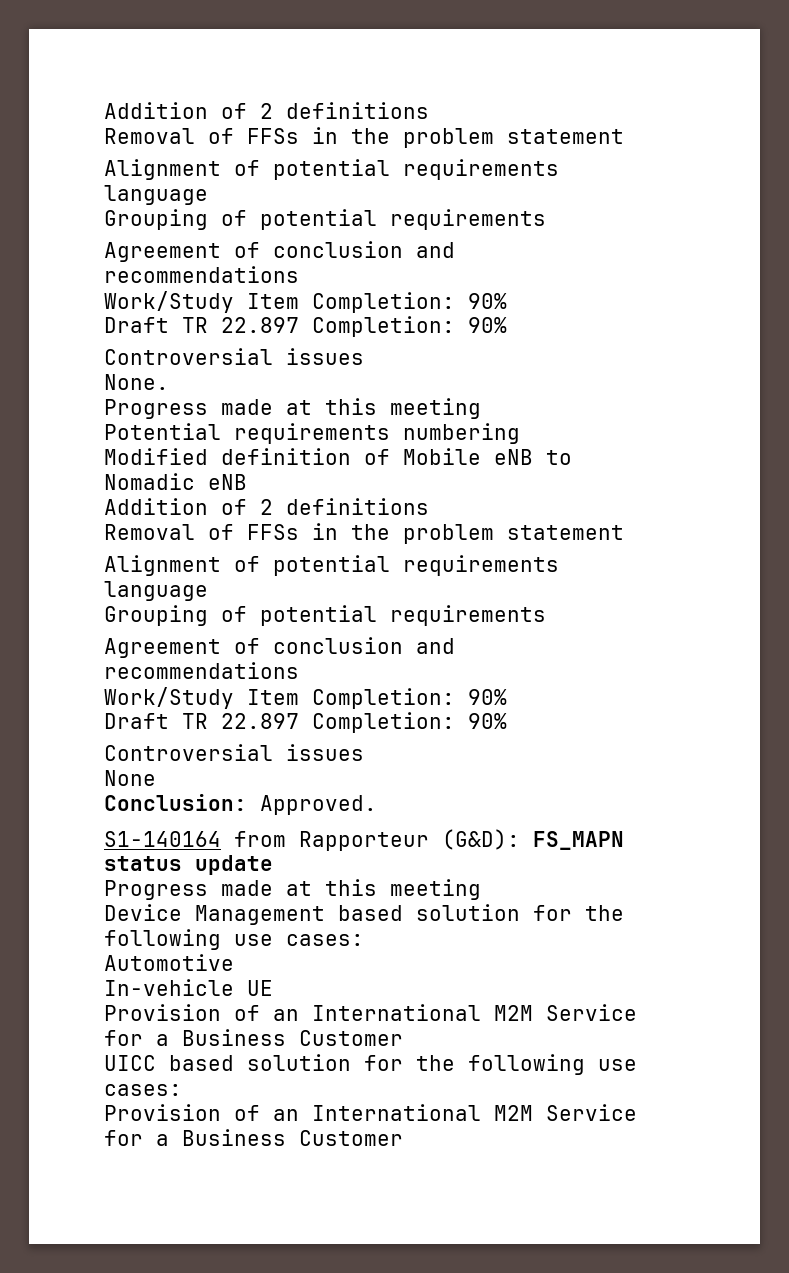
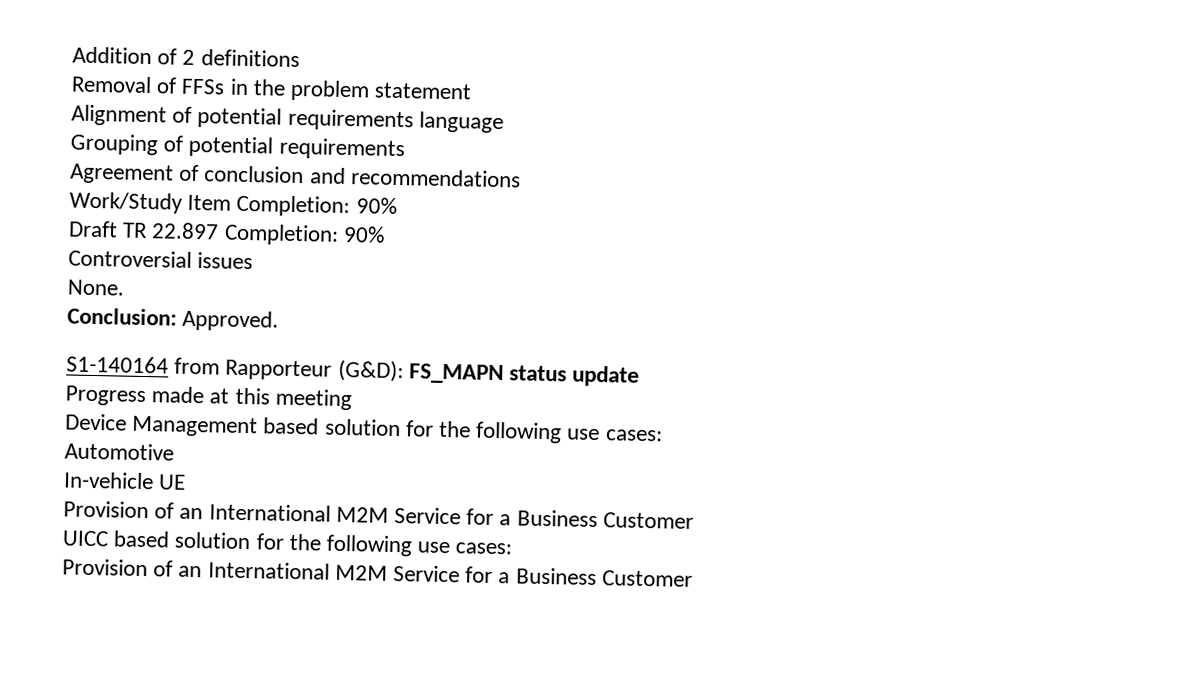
[104,398,481,419] [104,423,520,444] [104,448,572,465] [104,473,247,490] [104,498,429,515] [104,523,624,544] [104,555,559,576] [104,581,208,601] [104,605,546,626] [104,637,455,658] [104,662,299,679] [104,687,507,709] [104,712,507,733] [104,744,364,761] [104,770,156,786] // Progress made at this meeting // Potential requirements numbering // Modified definition of Mobile eNB to Nomadic eNB // Addition of 2 definitions // Removal of FFSs in the problem statement // Alignment of potential requirements language // Grouping of potential requirements // Agreement of conclusion and recommendations // Work/Study Item Completion: 90% // Draft TR 22.897 Completion: 90% // Controversial issues // None -> (125, 287) none

